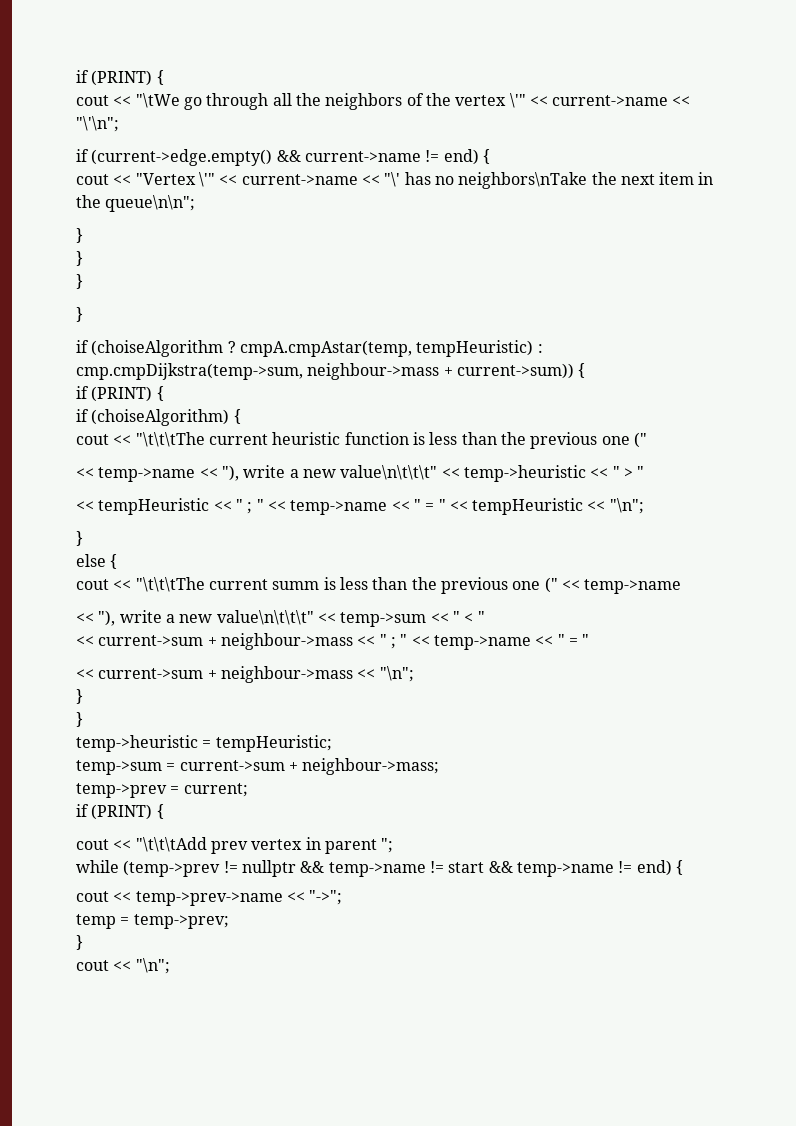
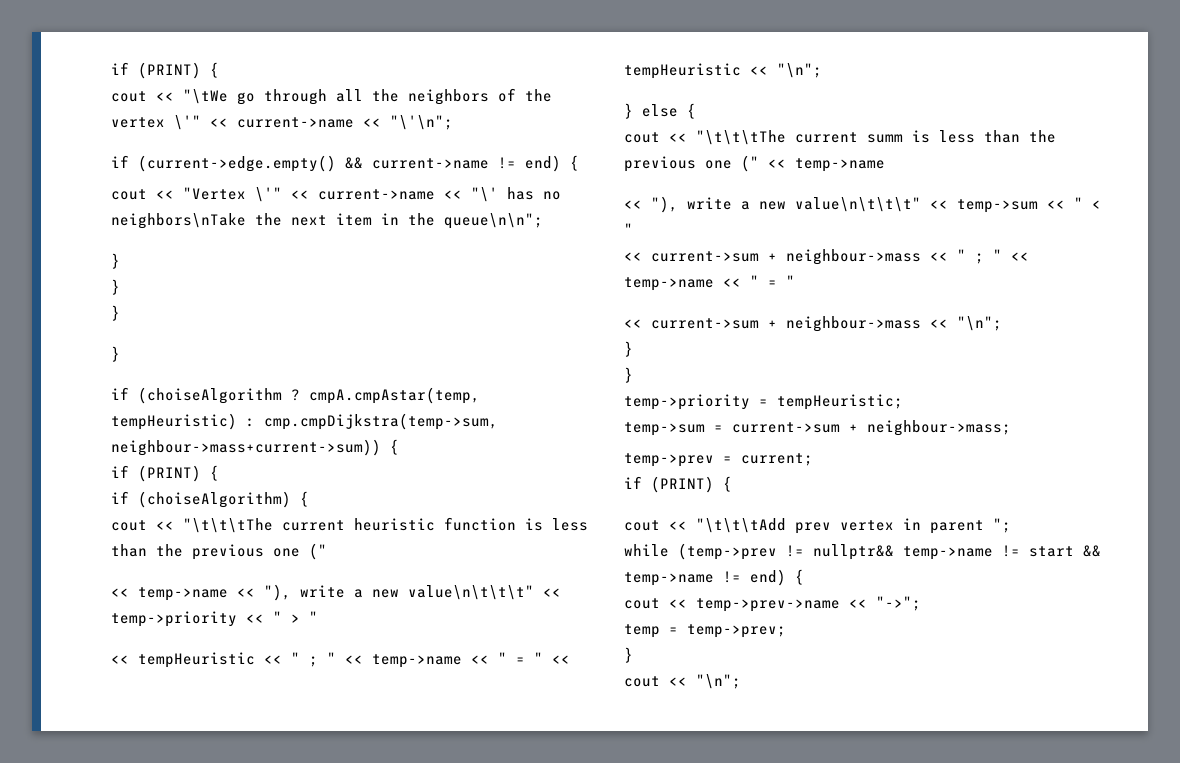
[307,363,574,380] neighbour->mass + current->sum)) -> [111,439,381,456] neighbour->mass+current->sum))
[463,465,586,482] temp->heuristic -> [111,611,237,627] temp->priority
(83, 538) // -> (633, 111) none
[76,735,198,752] temp->heuristic -> [624,394,750,410] temp->priority
[241,860,325,877] nullptr && -> [813,544,894,560] nullptr&&

